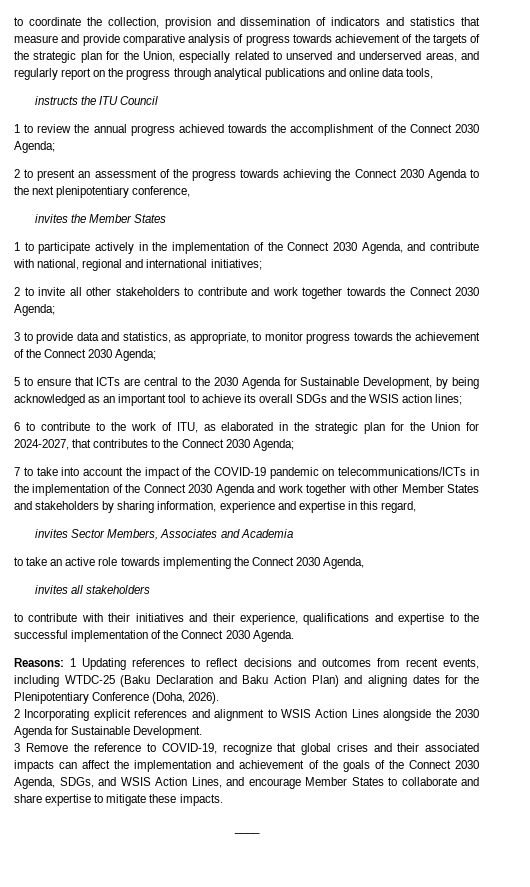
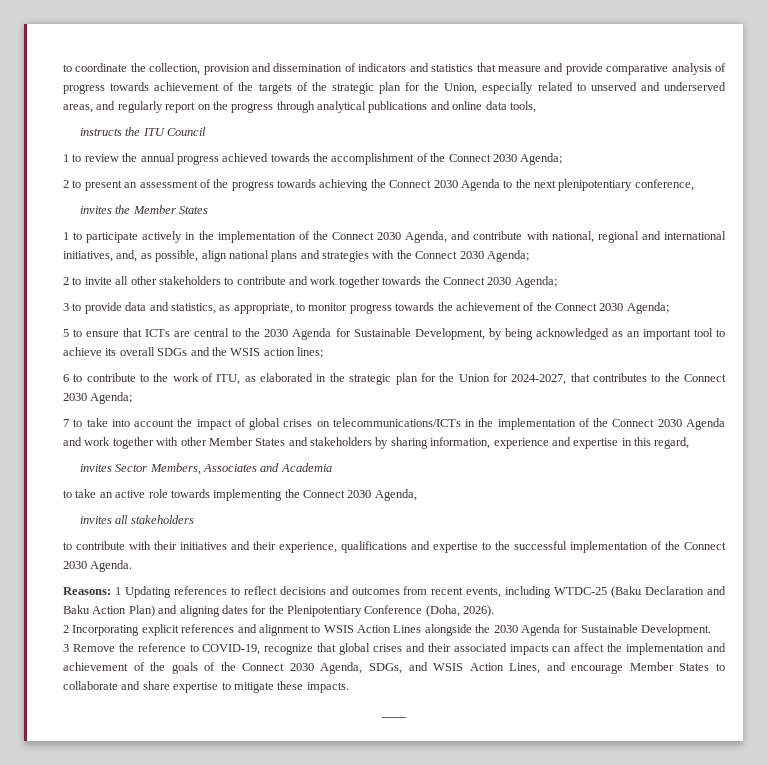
[210,259,262,270] initiatives; -> [63,250,529,262] initiatives, and, as possible, align national plans and strategies with the Connect 2030 Agenda;
[195,467,319,479] the COVID-19 pandemic -> [249,418,313,430] global crises

